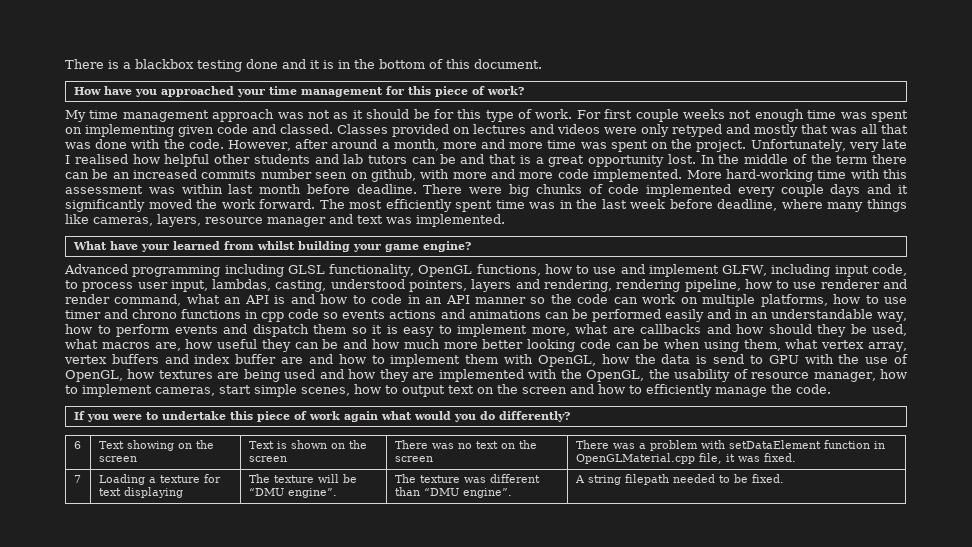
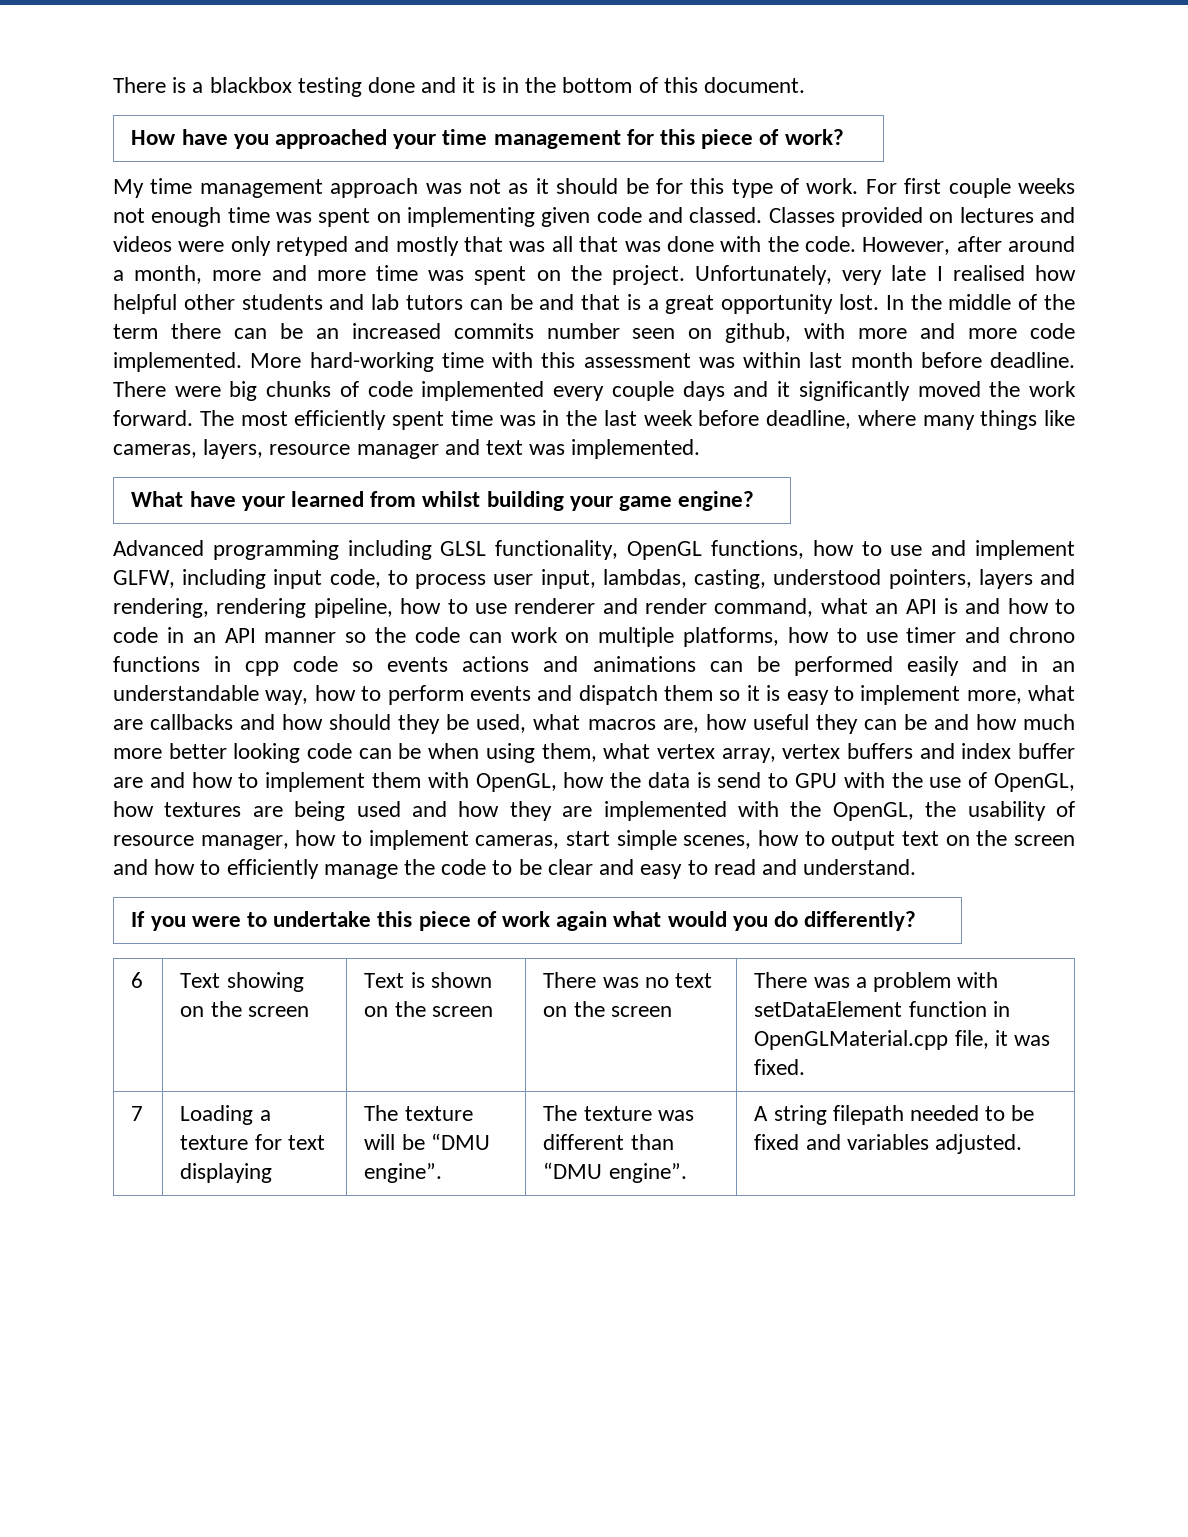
[796,384,831,394] code. -> [441,859,917,879] code to be clear and easy to read and understand.
[751,474,784,483] fixed. -> [754,1134,1022,1154] fixed and variables adjusted.

